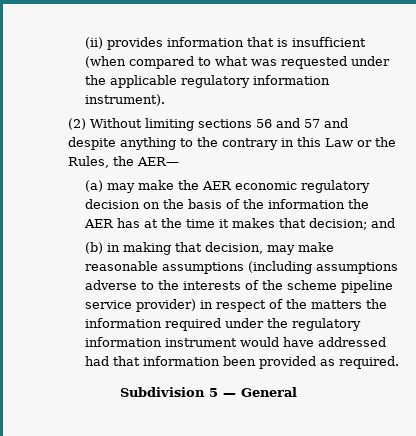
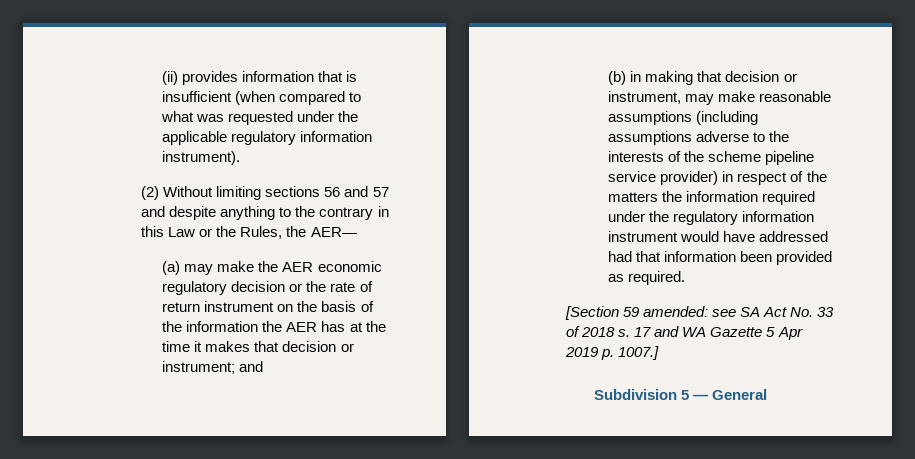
(140, 204) none -> [289,281,373,292] [162,301,275,312] or the rate of return instrument
[308,218,367,230] decision; -> [282,341,354,352] [162,361,236,374] decision or instrument;
[204,242,263,254] decision, -> [725,71,797,82] [608,91,682,104] decision or instrument,
(399, 362) none -> [565,306,835,320] [566,326,803,340] [565,346,660,360] // [Section 59 amended: see SA Act No. 33 of 2018 s. 17 and WA Gazette 5 Apr 2019 p. 1007.]

